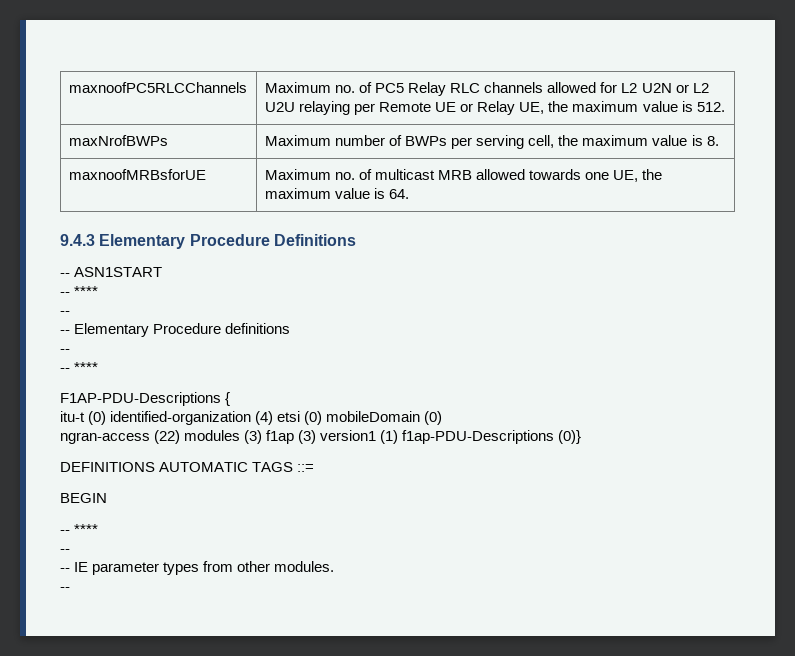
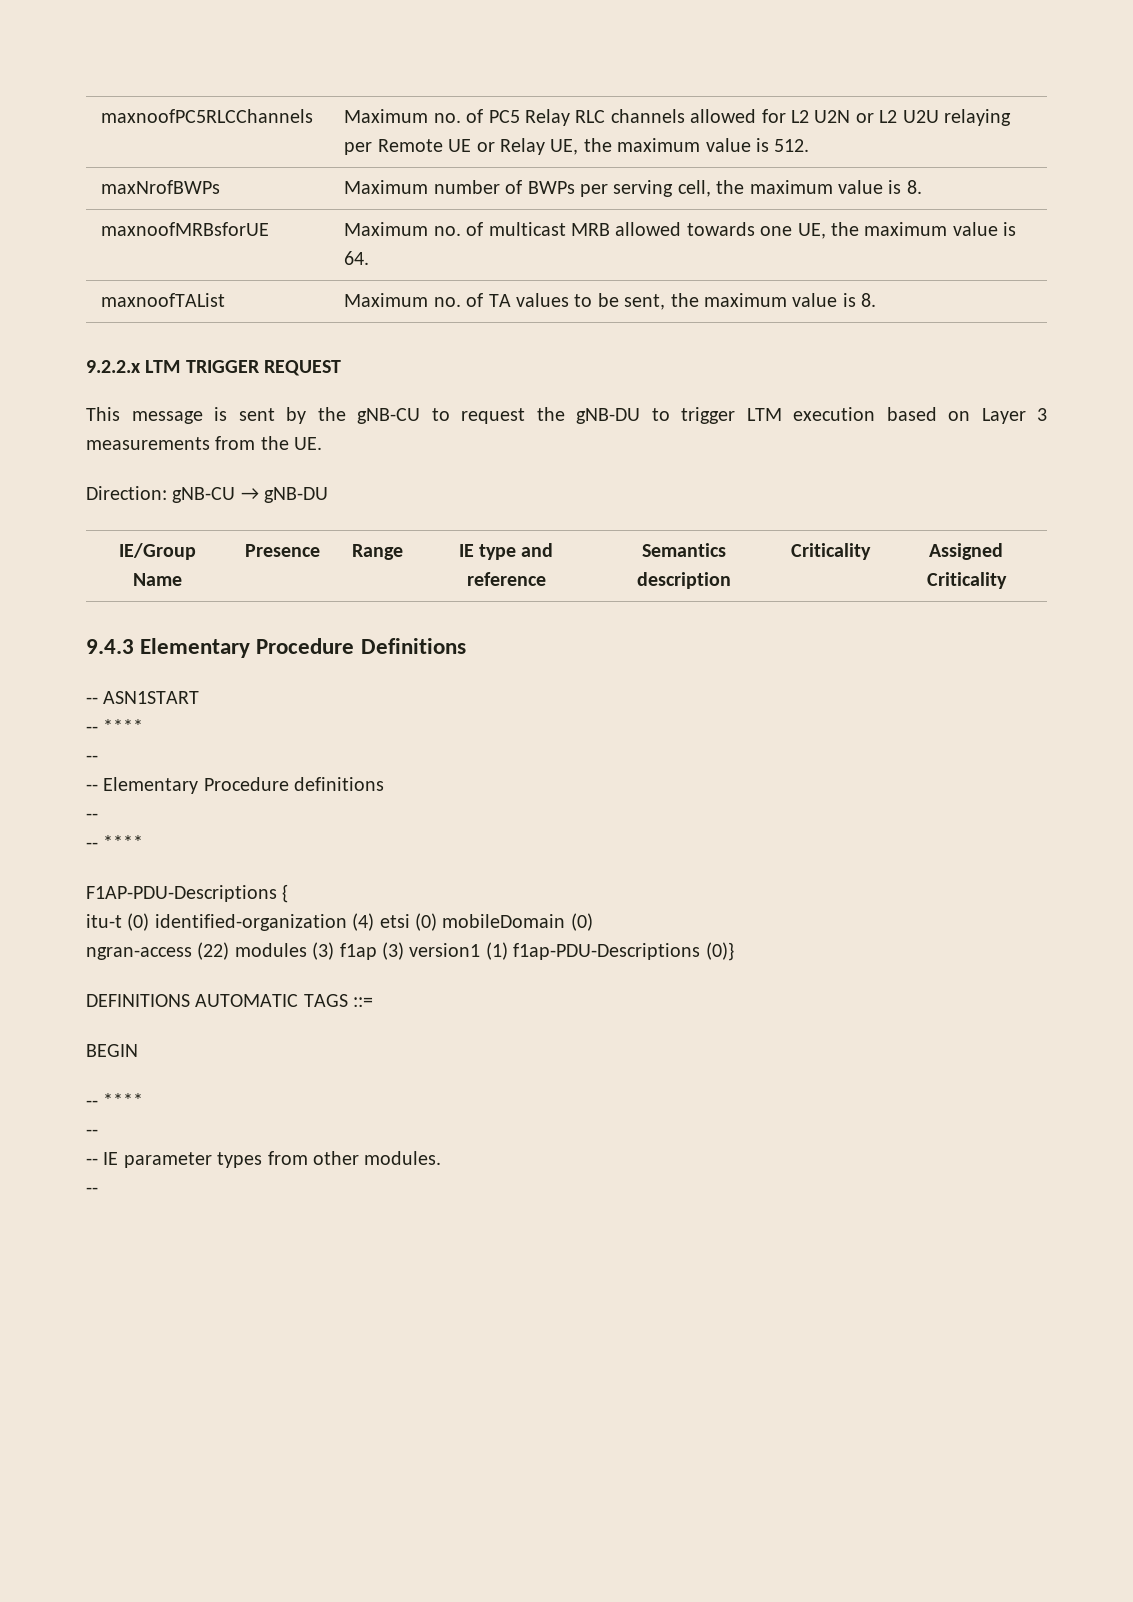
(410, 194) none -> [101,293,226,307] [344,293,877,310] [86,360,342,376] [86,407,1047,424] [86,436,323,450] [86,486,329,503] [119,543,196,560] [133,573,182,586] [244,544,320,557] [351,544,403,560] [458,543,554,560] [466,572,546,586] [642,543,726,557] [637,572,731,589] [790,543,871,560] [929,543,1003,560] [926,572,1007,589] // maxnoofTAList | Maximum no. of TA values to be sent, the maximum value is 8. // 9.2.2.x LTM TRIGGER REQUEST // This message is sent by the gNB-CU to request the gNB-DU to trigger LTM execution based on Layer 3 measurements from the UE. // Direction: gNB-CU → gNB-DU // IE/Group Name | Presence | Range | IE type and reference | Semantics description | Criticality | Assigned Criticality

